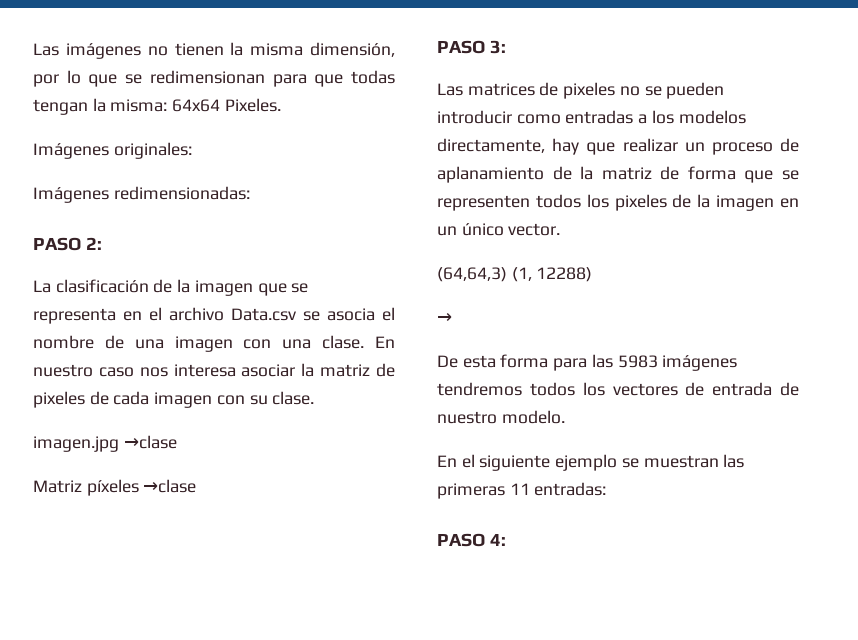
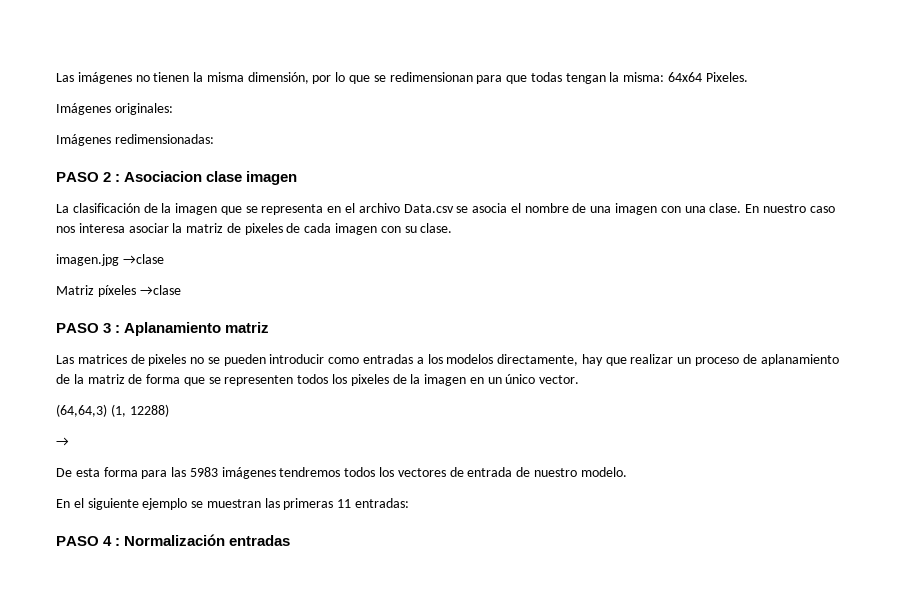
[85,237,102,250] 2: -> [103,171,298,185] 2 : Asociacion clase imagen
[489,40,506,54] 3: -> [103,322,270,336] 3 : Aplanamiento matriz
[489,534,506,546] 4: -> [103,534,291,546] 4 : Normalización entradas

